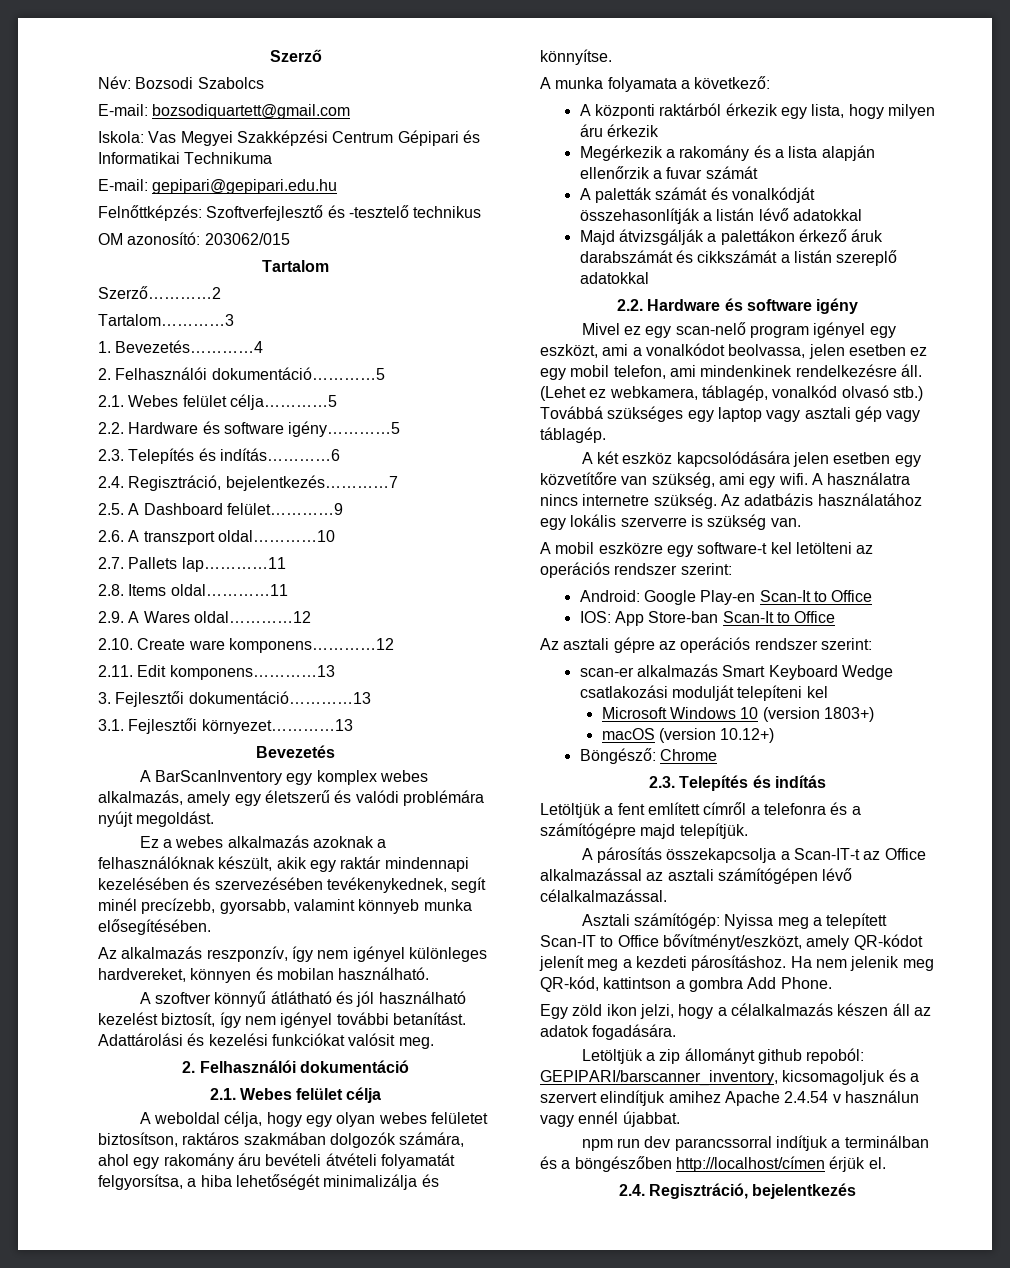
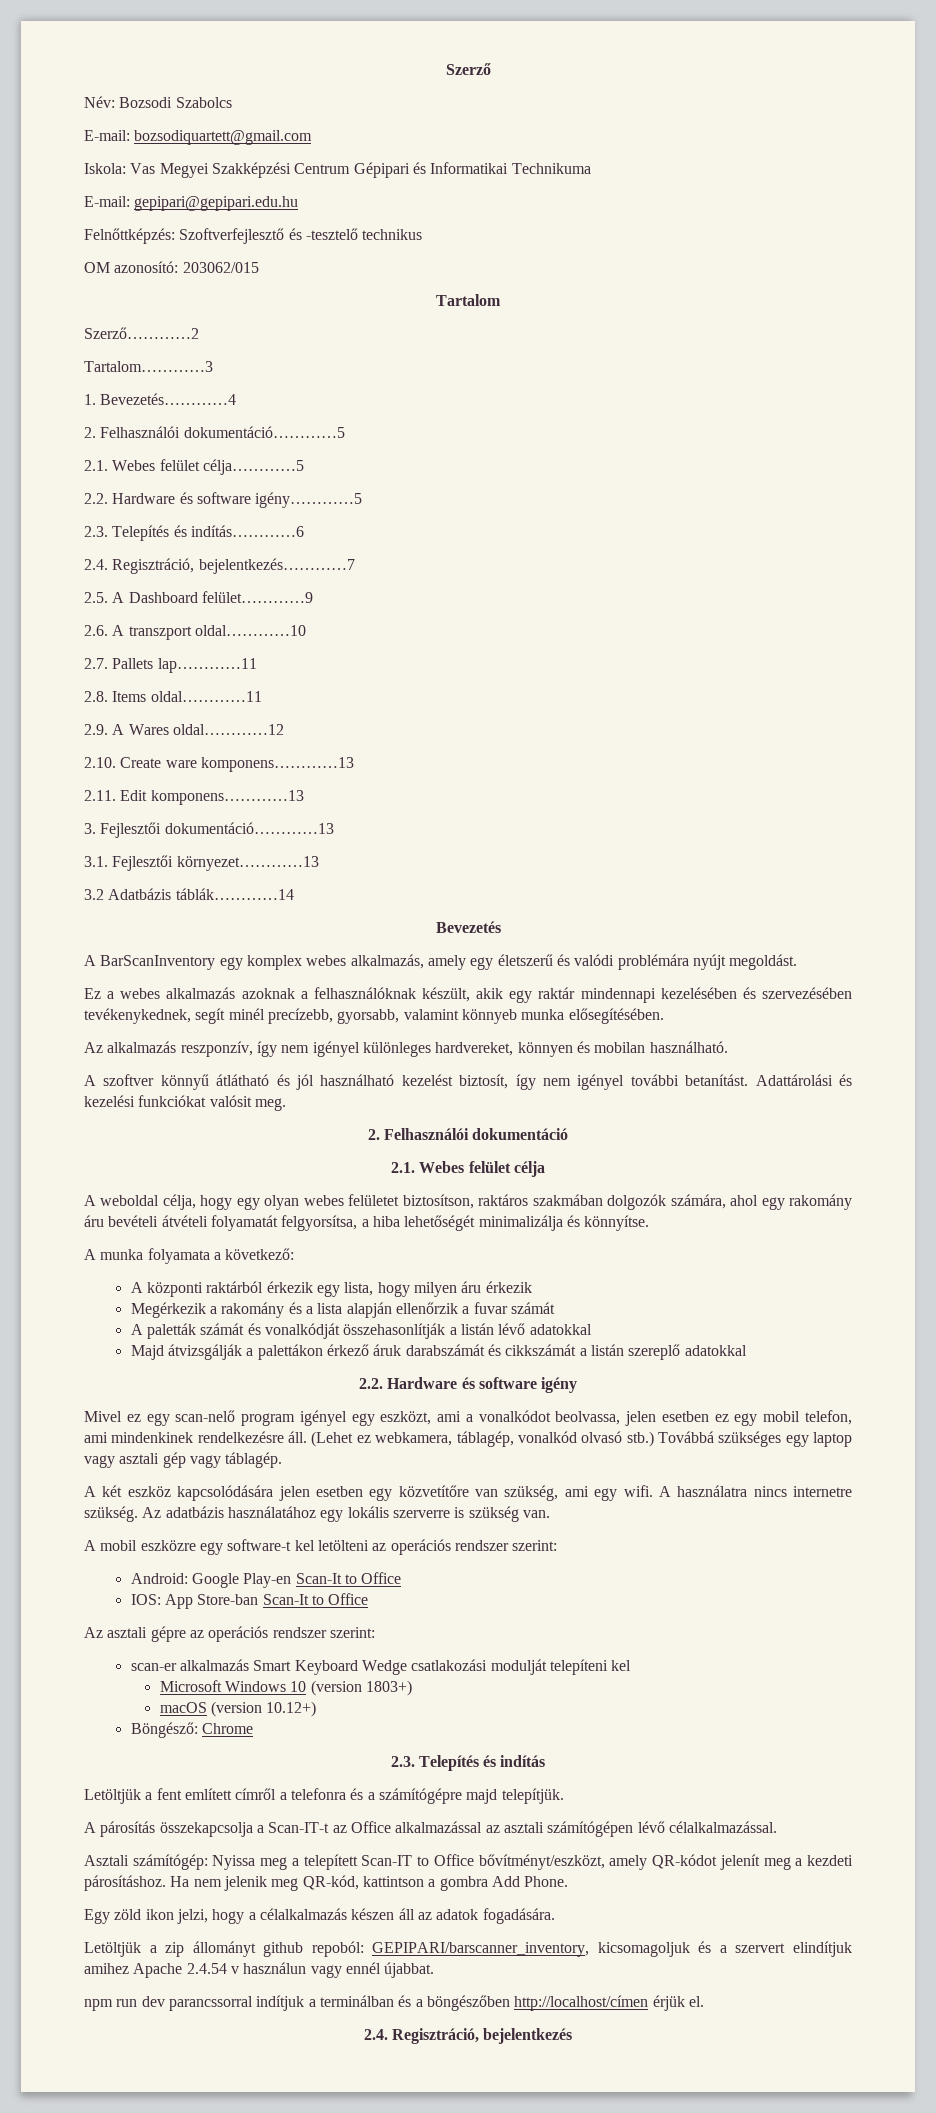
[228,638,394,653] komponens…………12 -> [200,757,354,772] komponens…………13
(353, 726) none -> [84,888,294,900] // 3.2 Adatbázis táblák…………14

